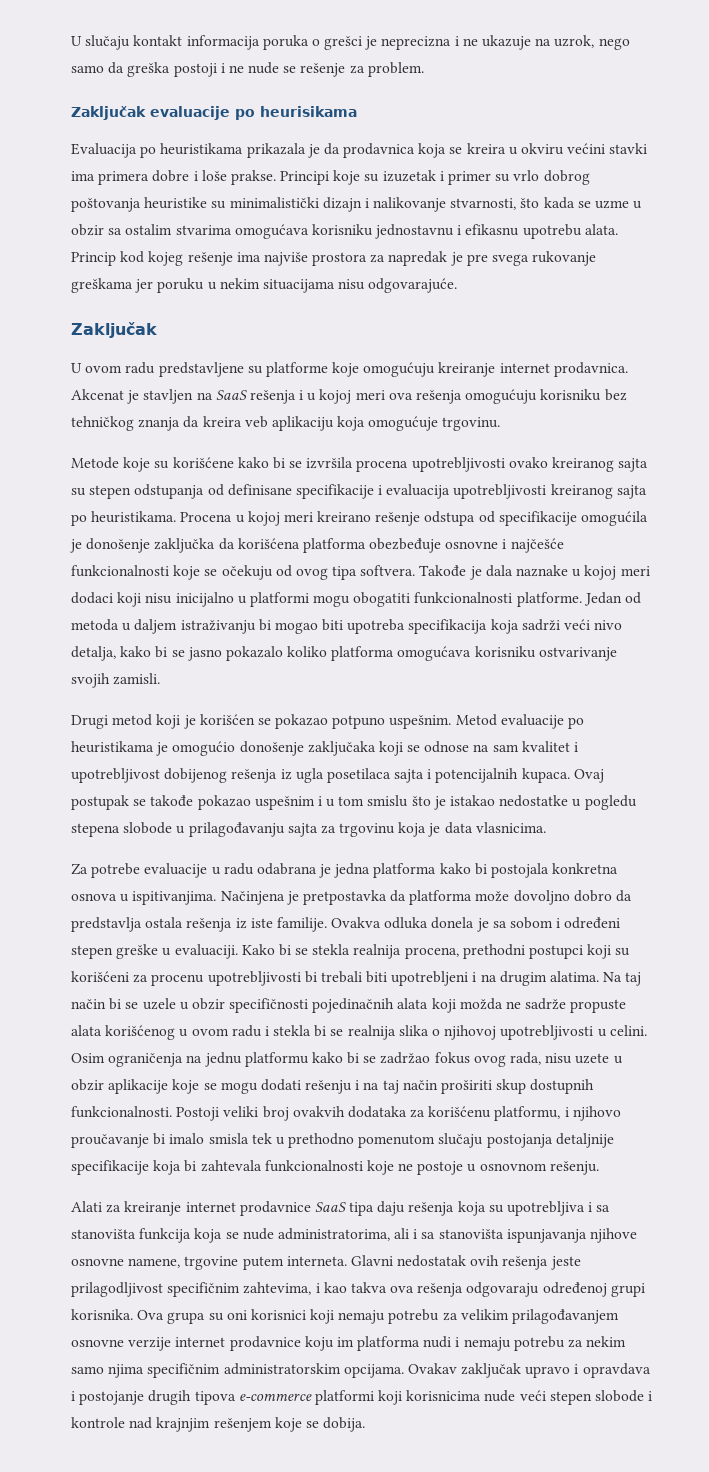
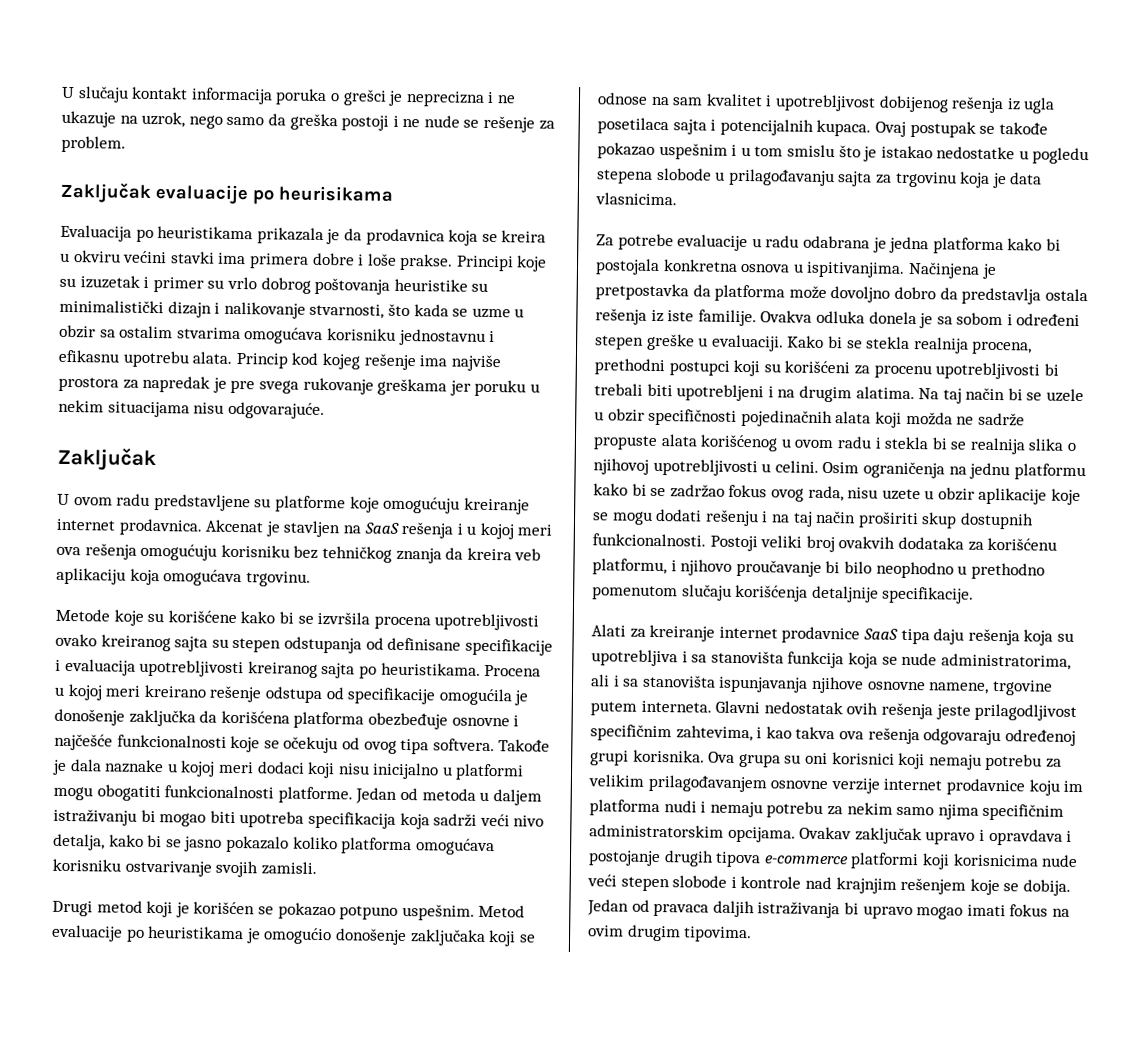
[368,416,439,431] omogućuje -> [163,569,243,587] omogućava
[169,1133,272,1144] imalo smisla tek -> [843,561,954,579] bilo neophodno
[486,1133,614,1148] [71,1160,599,1175] postojanja detaljnije specifikacije koja bi zahtevala funkcionalnosti koje ne postoje u osnovnom rešenju. -> [735,584,975,604] korišćenja detaljnije specifikacije.
(366, 1424) none -> [587,899,1070,920] [588,924,753,943] Jedan od pravaca daljih istraživanja bi upravo mogao imati fokus na ovim drugim tipovima.

